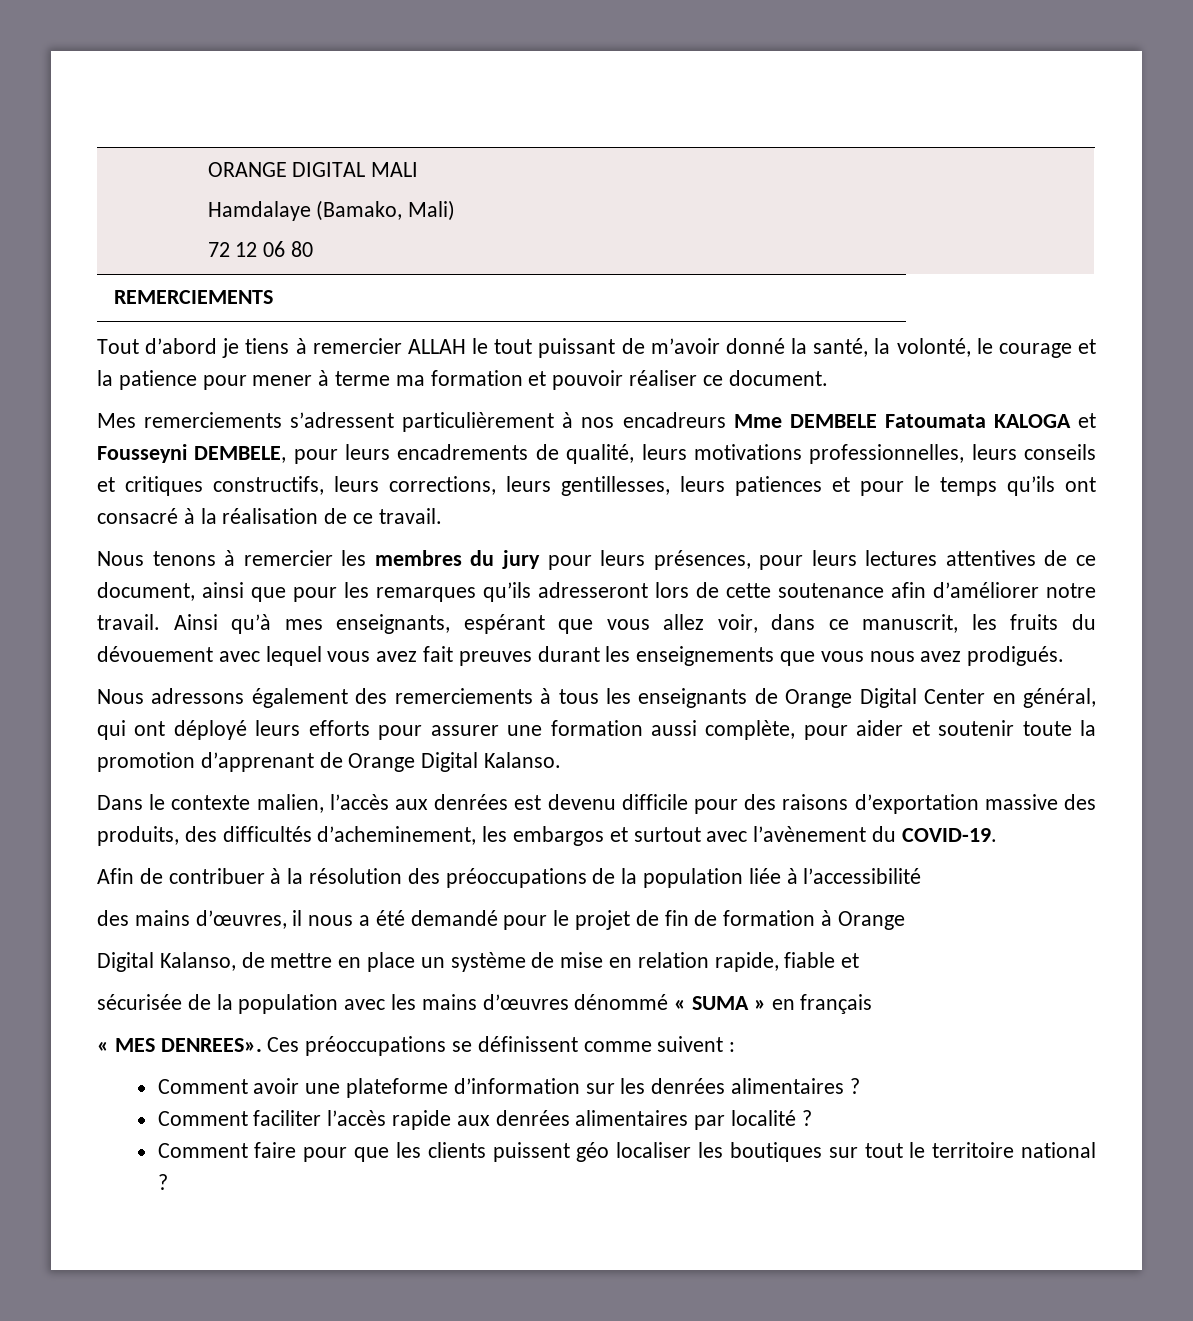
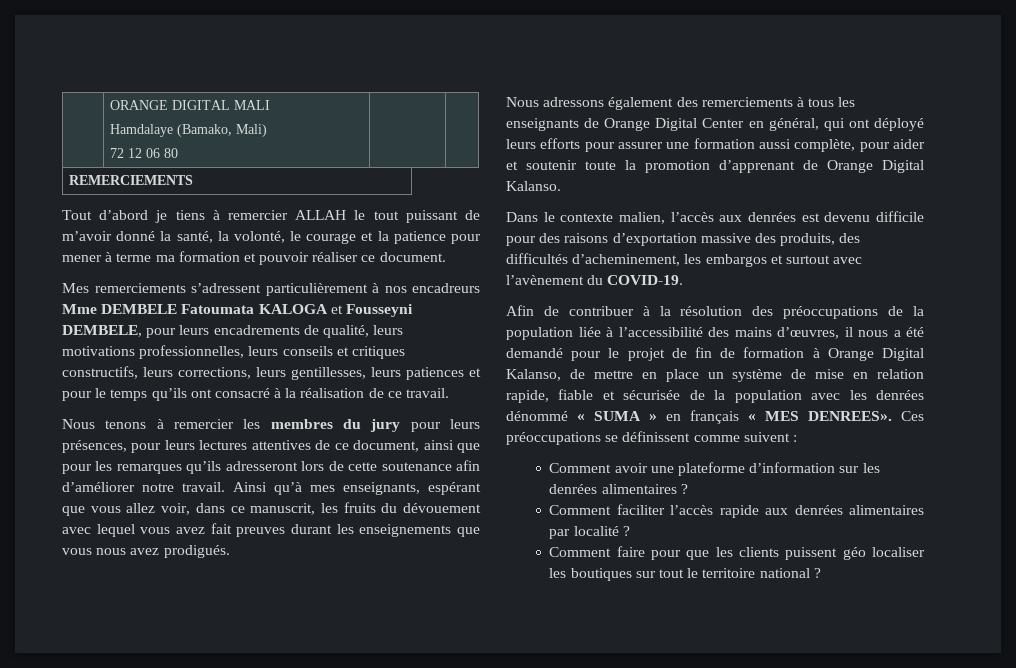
(922, 876) // -> (703, 332) none
(905, 920) // -> (874, 354) none
(860, 960) // -> (615, 395) none
[421,994,569,1010] mains d’œuvres -> [876,390,924,400] denrées
(873, 1004) // -> (739, 417) none

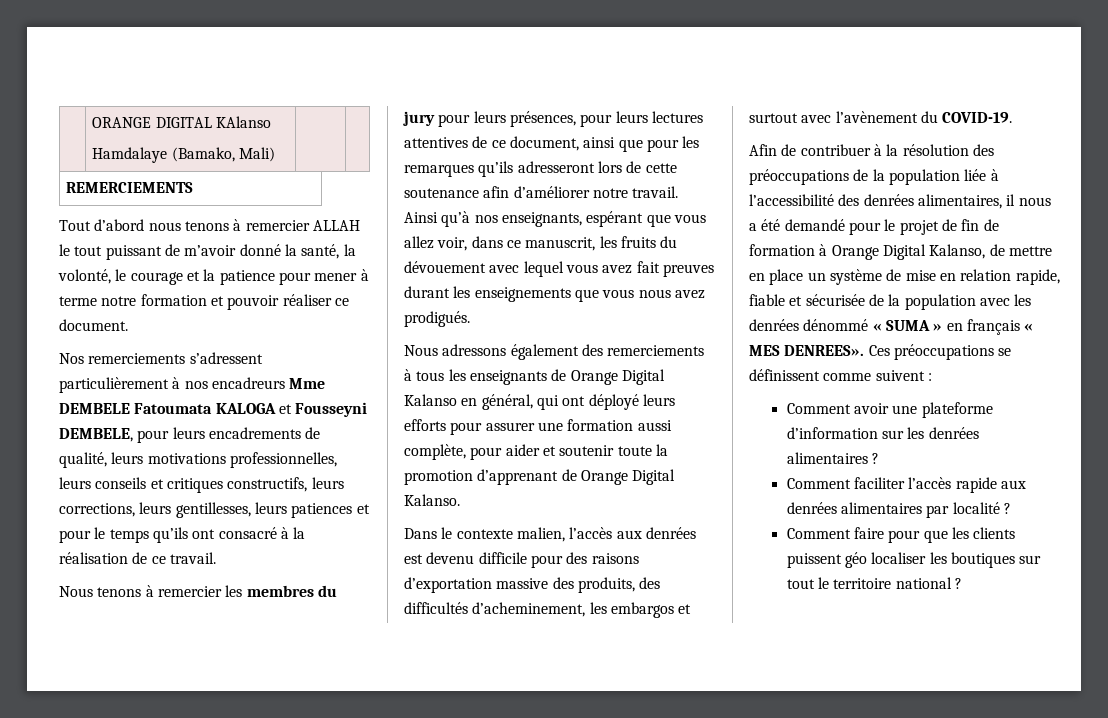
[234,100,271,110] MALI -> [215,116,271,128] KAlanso
[110,148,179,158] // 72 12 06 80 -> (275, 154) none
[155,210,205,223] je tiens -> [148,221,229,231] nous tenons
[155,255,175,262] ma -> [101,296,137,306] notre
[62,283,89,293] Mes -> [59,353,84,364] Nos
[310,485,335,492] mes -> [474,215,498,223] nos
[702,118,745,128] Center -> [404,394,457,406] Kalanso
[734,327,839,339] mains d’œuvres, -> [863,194,1002,209] denrées alimentaires,

